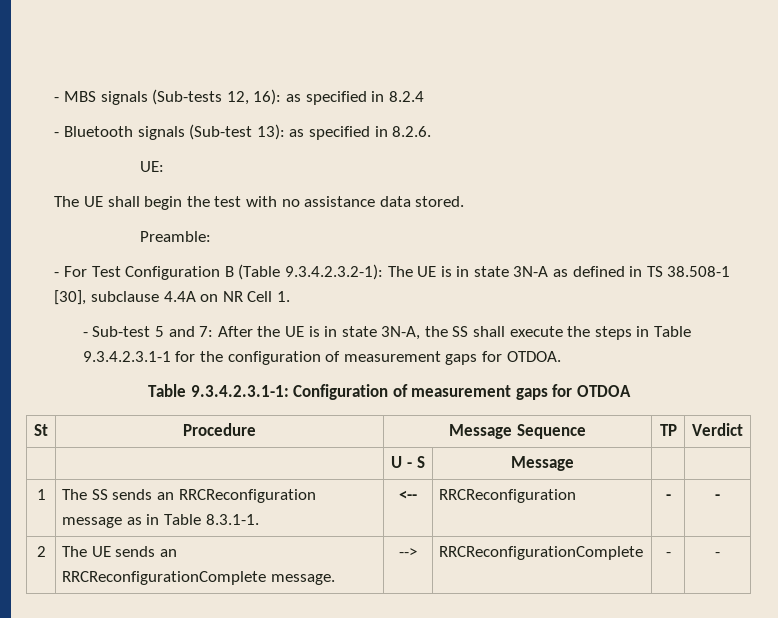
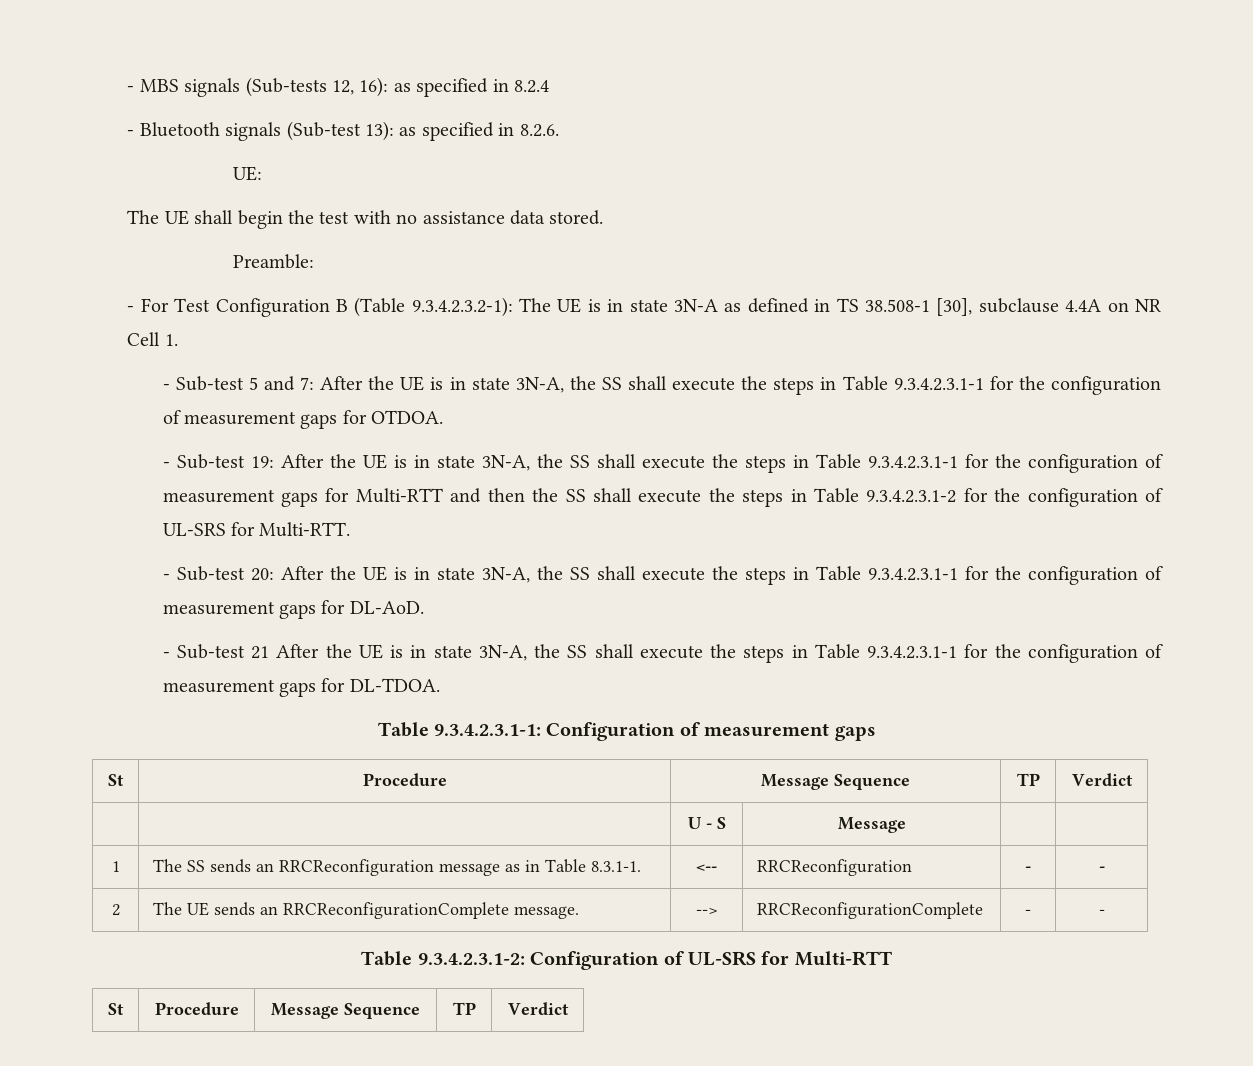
(561, 356) none -> [162,454,1164,473] [162,488,1163,507] [162,522,351,537] [162,566,1164,585] [162,600,424,619] [162,644,1163,663] [162,678,440,697] // - Sub-test 19: After the UE is in state 3N-A, the SS shall execute the steps in Table 9.3.4.2.3.1-1 for the configuration of measurement gaps for Multi-RTT and then the SS shall execute the steps in Table 9.3.4.2.3.1-2 for the configuration of UL-SRS for Multi-RTT. // - Sub-test 20: After the UE is in state 3N-A, the SS shall execute the steps in Table 9.3.4.2.3.1-1 for the configuration of measurement gaps for DL-AoD. // - Sub-test 21 After the UE is in state 3N-A, the SS shall execute the steps in Table 9.3.4.2.3.1-1 for the configuration of measurement gaps for DL-TDOA.
[552,384,632,397] for OTDOA -> (876, 733) none
(720, 554) none -> [361,951,892,970] [108,1003,124,1015] [154,1002,239,1015] [271,1003,420,1019] [452,1002,476,1015] [507,1002,569,1015] // Table 9.3.4.2.3.1-2: Configuration of UL-SRS for Multi-RTT // St | Procedure | Message Sequence | TP | Verdict

